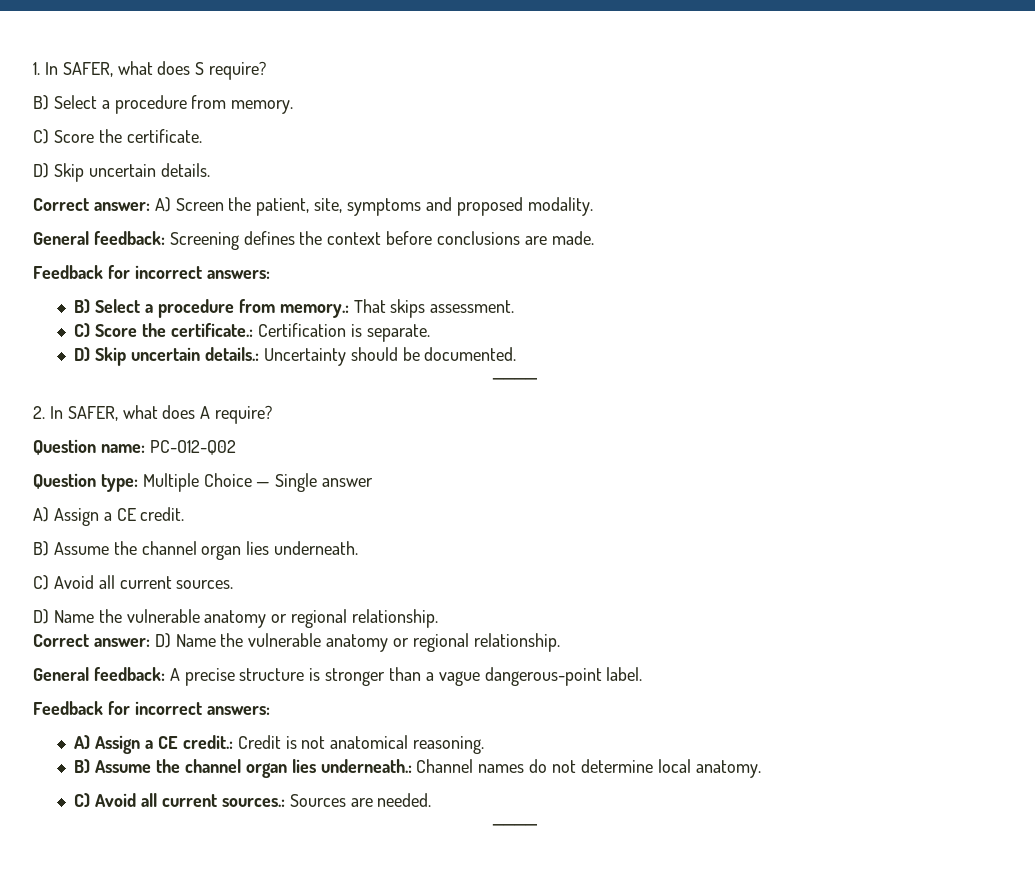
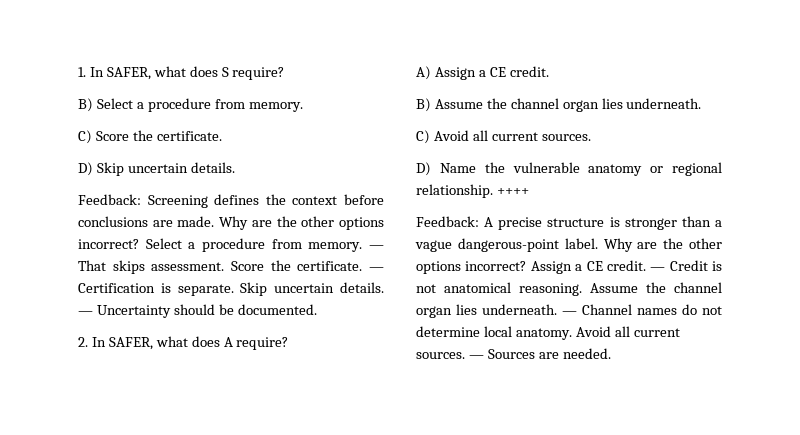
[33,197,593,216] [33,231,165,245] Correct answer: A) Screen the patient, site, symptoms and proposed modality. // General feedback: -> [78,194,141,205] Feedback:
[33,265,270,279] [74,299,349,318] // Feedback for incorrect answers: // B) Select a procedure from memory.: -> [219,216,385,230] [78,238,384,252] Why are the other options incorrect? Select a procedure from memory. —
[74,323,254,338] // C) Score the certificate.: -> [230,260,384,271] Score the certificate. —
[74,347,260,366] // D) Skip uncertain details.: -> [240,282,384,296] [78,311,93,315] Skip uncertain details. —
[491,378,538,385] // ──── -> (317, 309) none
[33,439,236,455] [33,473,374,492] // Question name: PC-O12-Q02 // Question type: Multiple Choice — Single answer -> (289, 343) none
[33,633,560,652] [33,667,165,681] // Correct answer: D) Name the vulnerable anatomy or regional relationship. // General feedback: -> [496,188,529,195] [416,216,479,227] ++++ // Feedback:
[33,701,270,715] [74,735,233,754] // Feedback for incorrect answers: // A) Assign a CE credit.: -> [603,238,722,252] [416,260,666,274] Why are the other options incorrect? Assign a CE credit. —
[74,759,412,778] // B) Assume the channel organ lies underneath.: -> [590,282,722,293] [416,304,577,318] Assume the channel organ lies underneath. —
[74,793,285,808] // C) Avoid all current sources.: -> [575,326,680,337] [416,352,484,359] Avoid all current sources. —
[491,824,538,831] // ──── -> (611, 353) none

